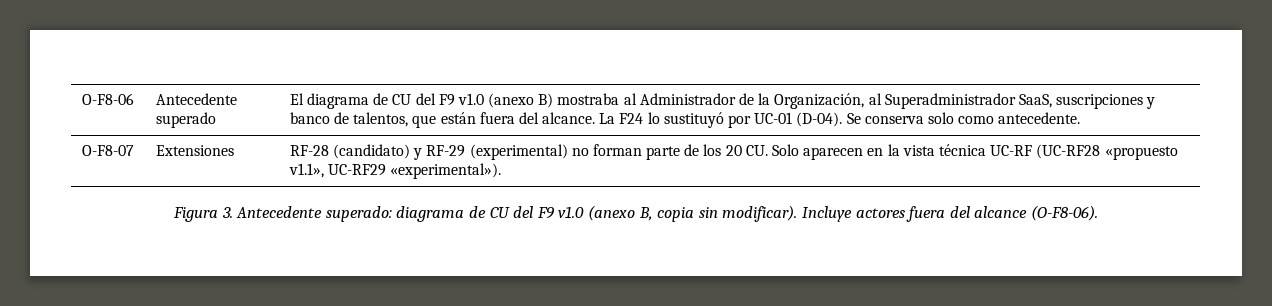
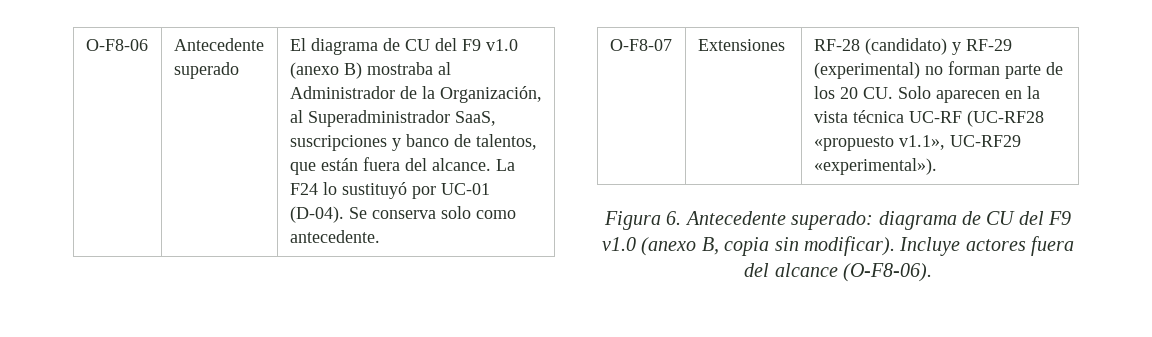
[221,207,233,218] 3. -> [666,211,682,225] 6.

